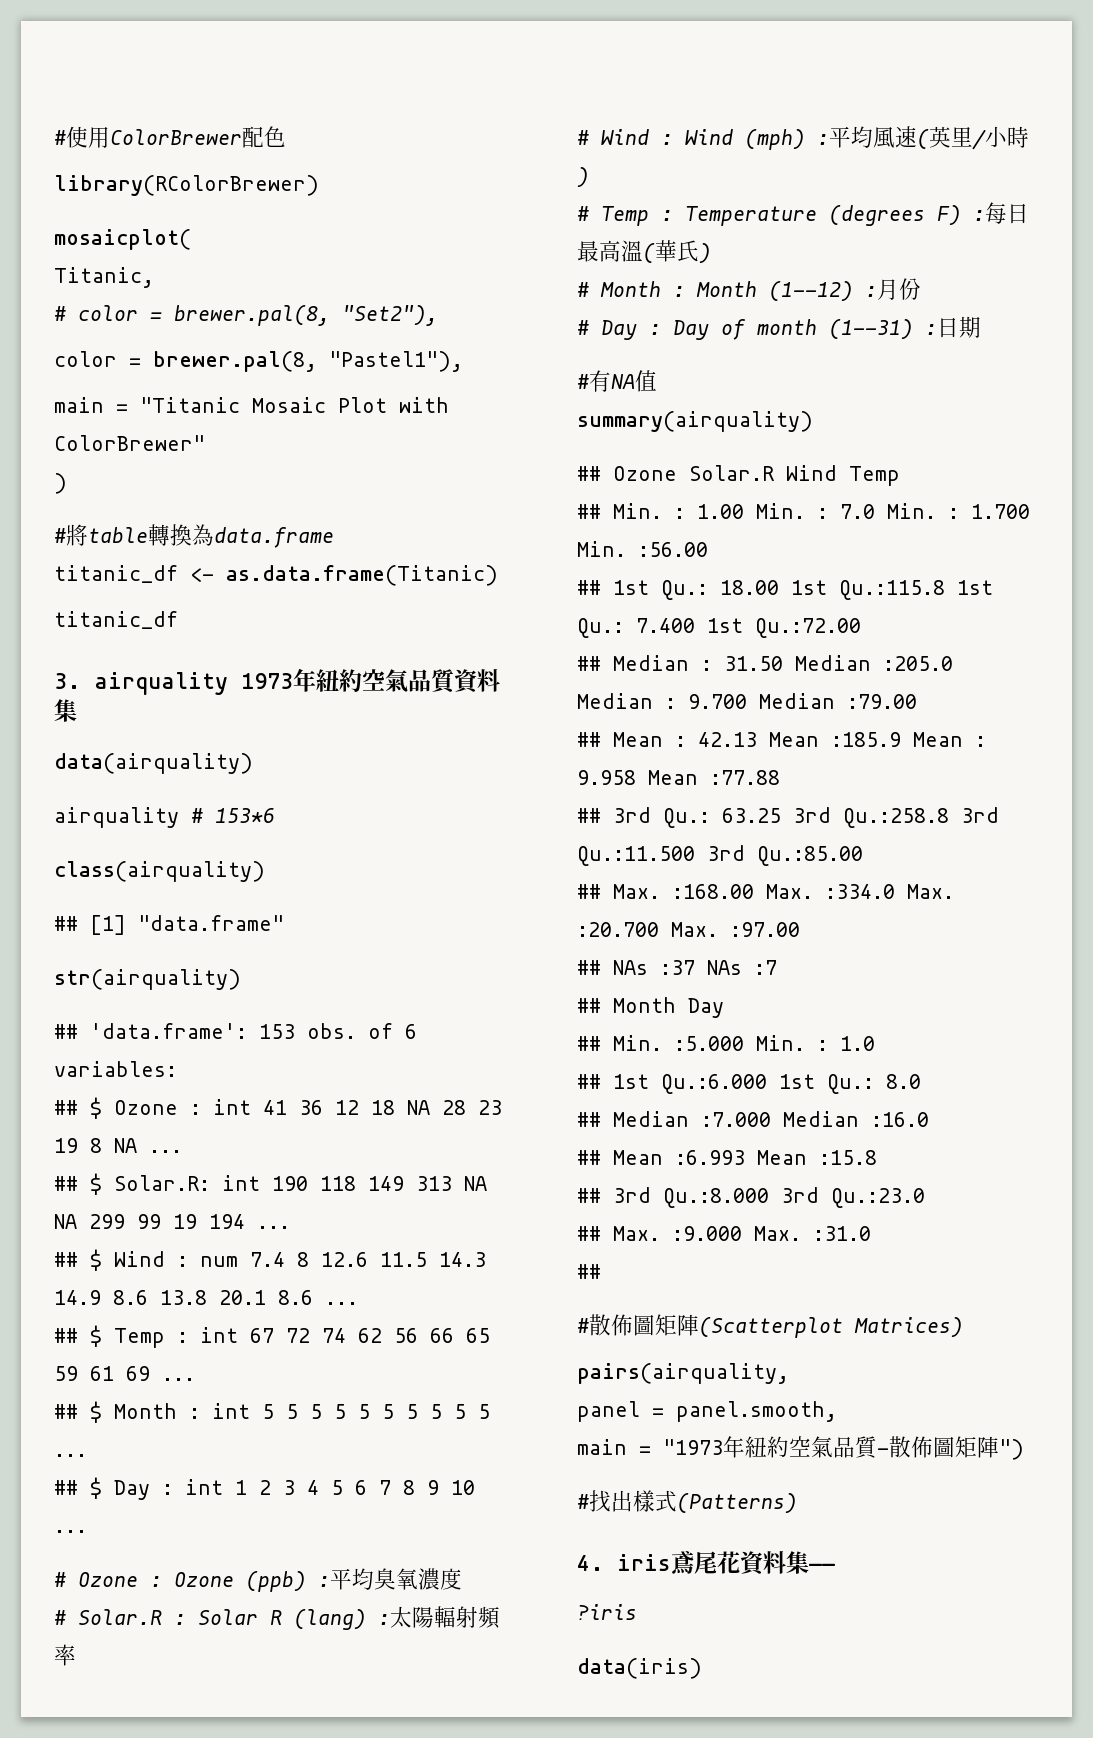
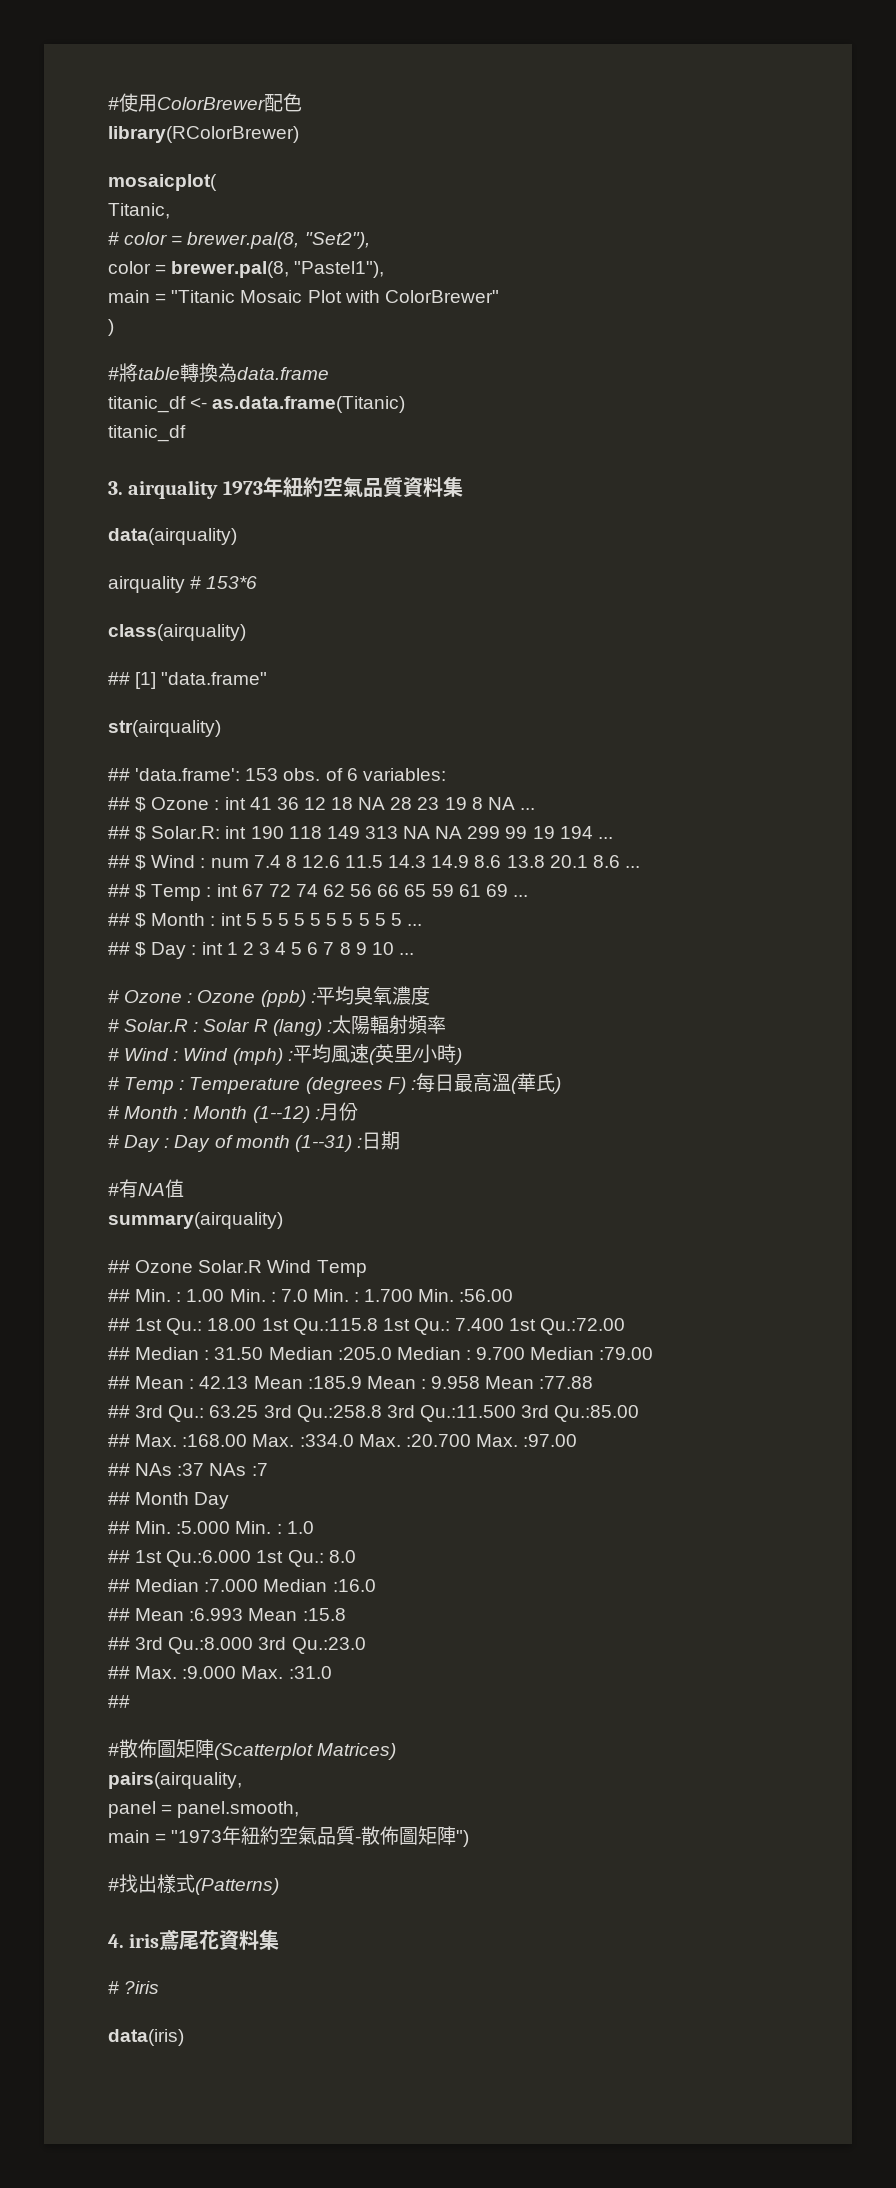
[809,1563,835,1571] —— // -> [108,1981,119,1994] // #

